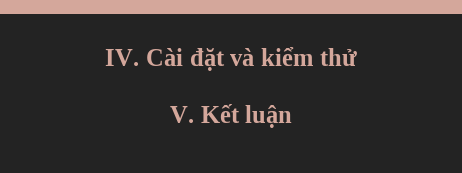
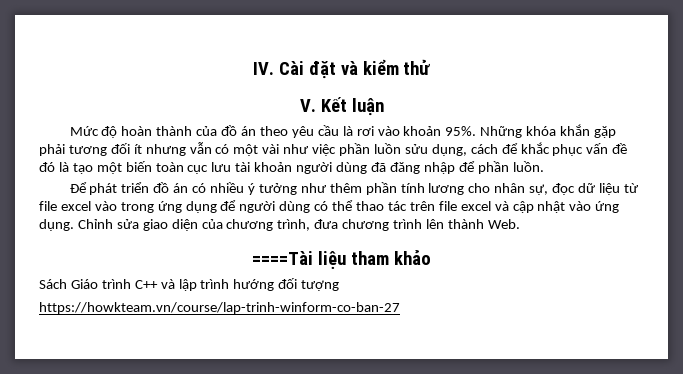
(293, 116) none -> [69,124,617,138] [39,142,628,156] [39,161,544,174] [69,182,639,195] [39,200,620,213] [39,219,520,231] [252,250,431,269] [39,278,340,291] [39,302,400,314] // Mức độ hoàn thành của đồ án theo yêu cầu là rơi vào khoản 95%. Những khóa khắn gặp phải tương đối ít nhưng vẫn có một vài như việc phần luồn sửu dụng, cách để khắc phục vấn đề đó là tạo một biến toàn cục lưu tài khoản người dùng đã đăng nhập để phần luồn. // Để phát triển đồ án có nhiều ý tưởng như thêm phần tính lương cho nhân sự, đọc dữ liệu từ file excel vào trong ứng dụng để người dùng có thể thao tác trên file excel và cập nhật vào ứng dụng. Chỉnh sửa giao diện của chương trình, đưa chương trình lên thành Web. // ====Tài liệu tham khảo // Sách Giáo trình C++ và lập trình hướng đối tượng // https://howkteam.vn/course/lap-trinh-winform-co-ban-27

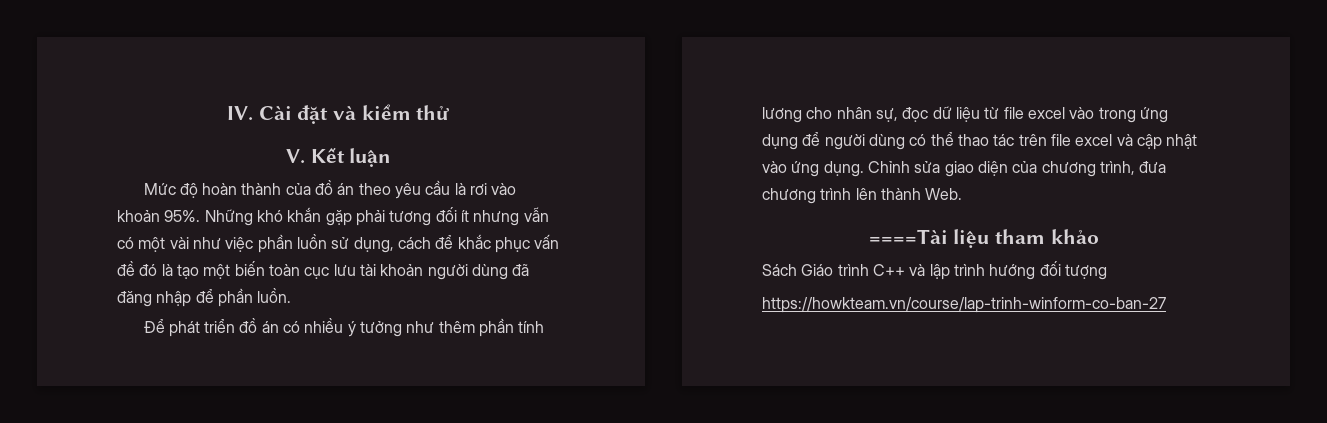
[526,126,557,136] khóa -> [256,210,283,222] khó
[404,144,428,154] sửu -> [331,237,350,249] sử

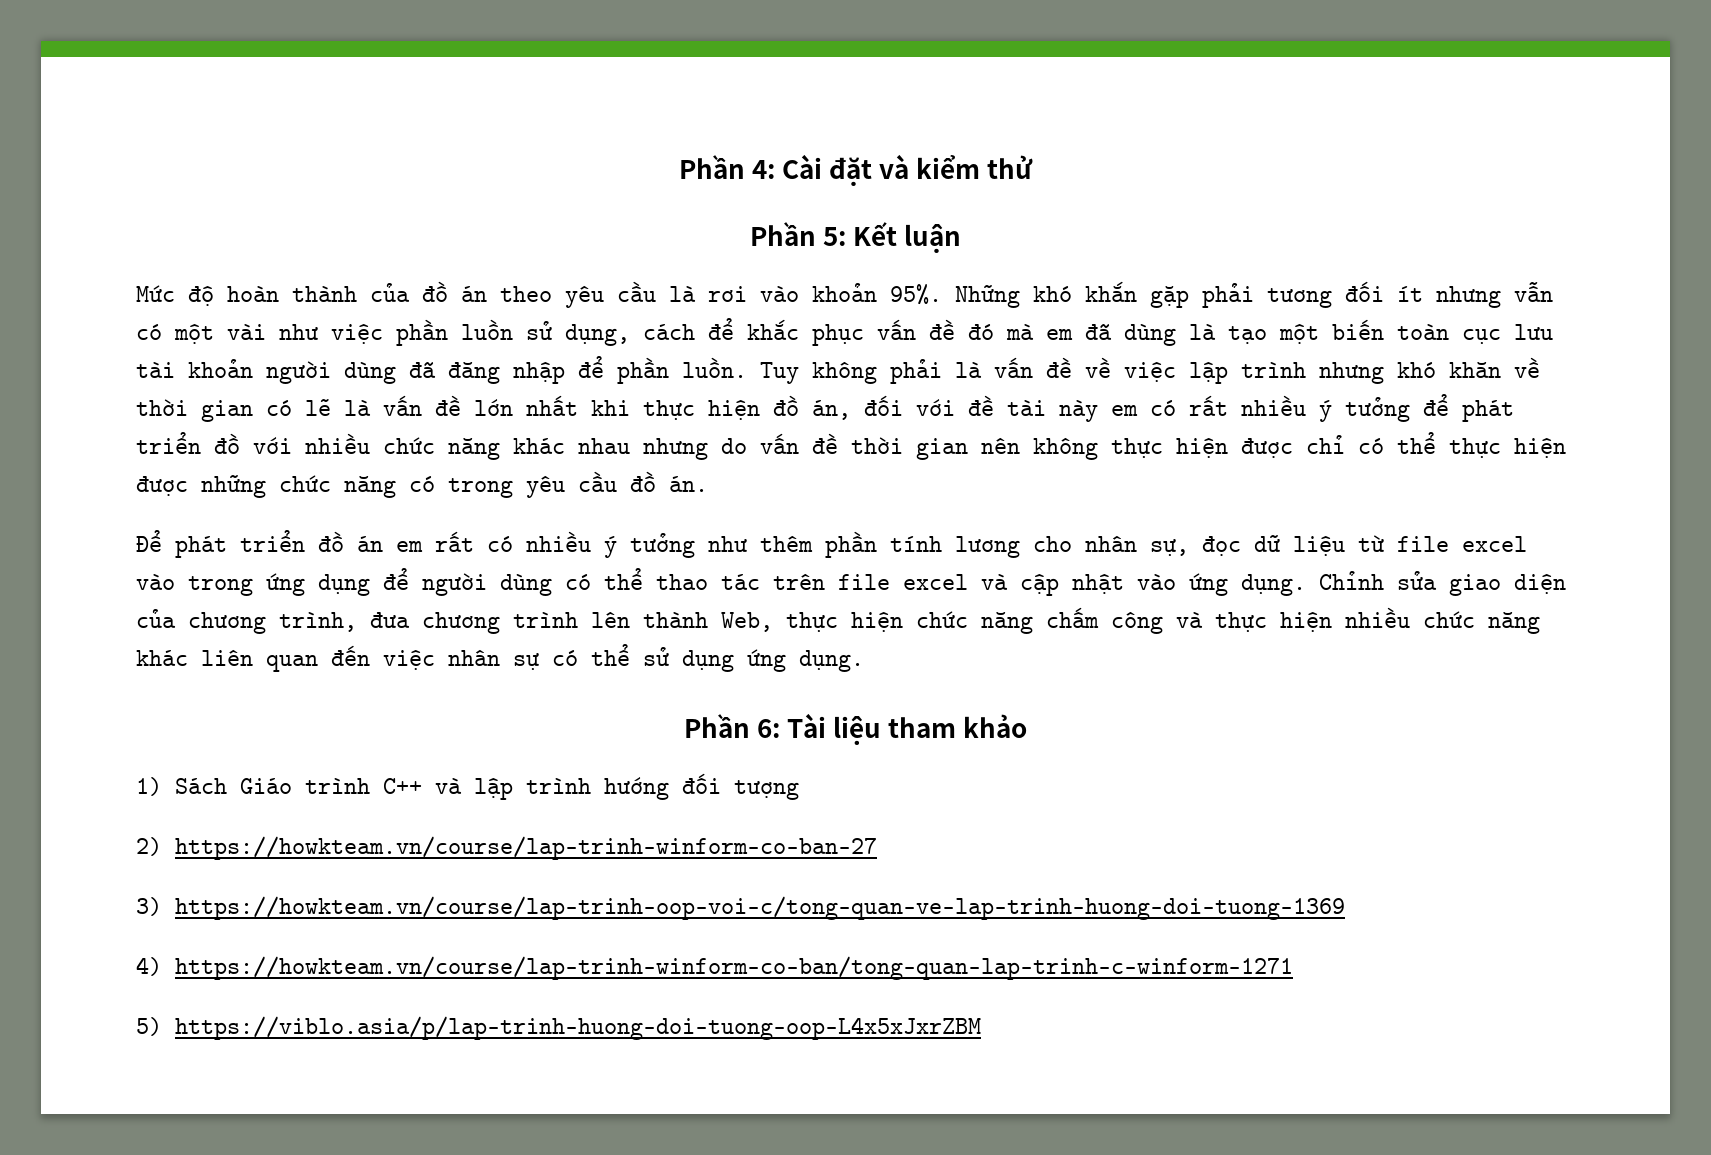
[226,106,253,120] IV. -> [678,155,775,179] Phần 4:
[285,149,305,163] V. -> [749,222,846,246] Phần 5:
(158, 270) none -> [1006,324,1176,346] mà em đã dùng
(292, 295) none -> [760,357,1540,384] [136,394,1514,422] [136,432,1566,460] [136,471,708,498] Tuy không phải là vấn đề về việc lập trình nhưng khó khăn về thời gian có lẽ là vấn đề lớn nhất khi thực hiện đồ án, đối với đề tài này em có rất nhiều ý tưởng để phát triển đồ với nhiều chức năng khác nhau nhưng do vấn đề thời gian nên không thực hiện được chỉ có thể thực hiện được những chức năng có trong yêu cầu đồ án.
(279, 327) none -> [396,531,474,552] em rất
[925,188,963,200] [868,229,948,244] Web. // ====Tài -> [721,607,1540,634] [136,644,864,672] [683,713,826,738] Web, thực hiện chức năng chấm công và thực hiện nhiều chức năng khác liên quan đến việc nhân sự có thể sử dụng ứng dụng. // Phần 6: Tài
(1099, 236) none -> [136,777,162,796] 1)
(1107, 272) none -> [136,837,162,856] 2)
(1166, 305) none -> [136,896,1345,920] [136,956,1293,980] [136,1016,981,1040] // 3) https://howkteam.vn/course/lap-trinh-oop-voi-c/tong-quan-ve-lap-trinh-huong-doi-tuong-1369 // 4) https://howkteam.vn/course/lap-trinh-winform-co-ban/tong-quan-lap-trinh-c-winform-1271 // 5) https://viblo.asia/p/lap-trinh-huong-doi-tuong-oop-L4x5xJxrZBM

